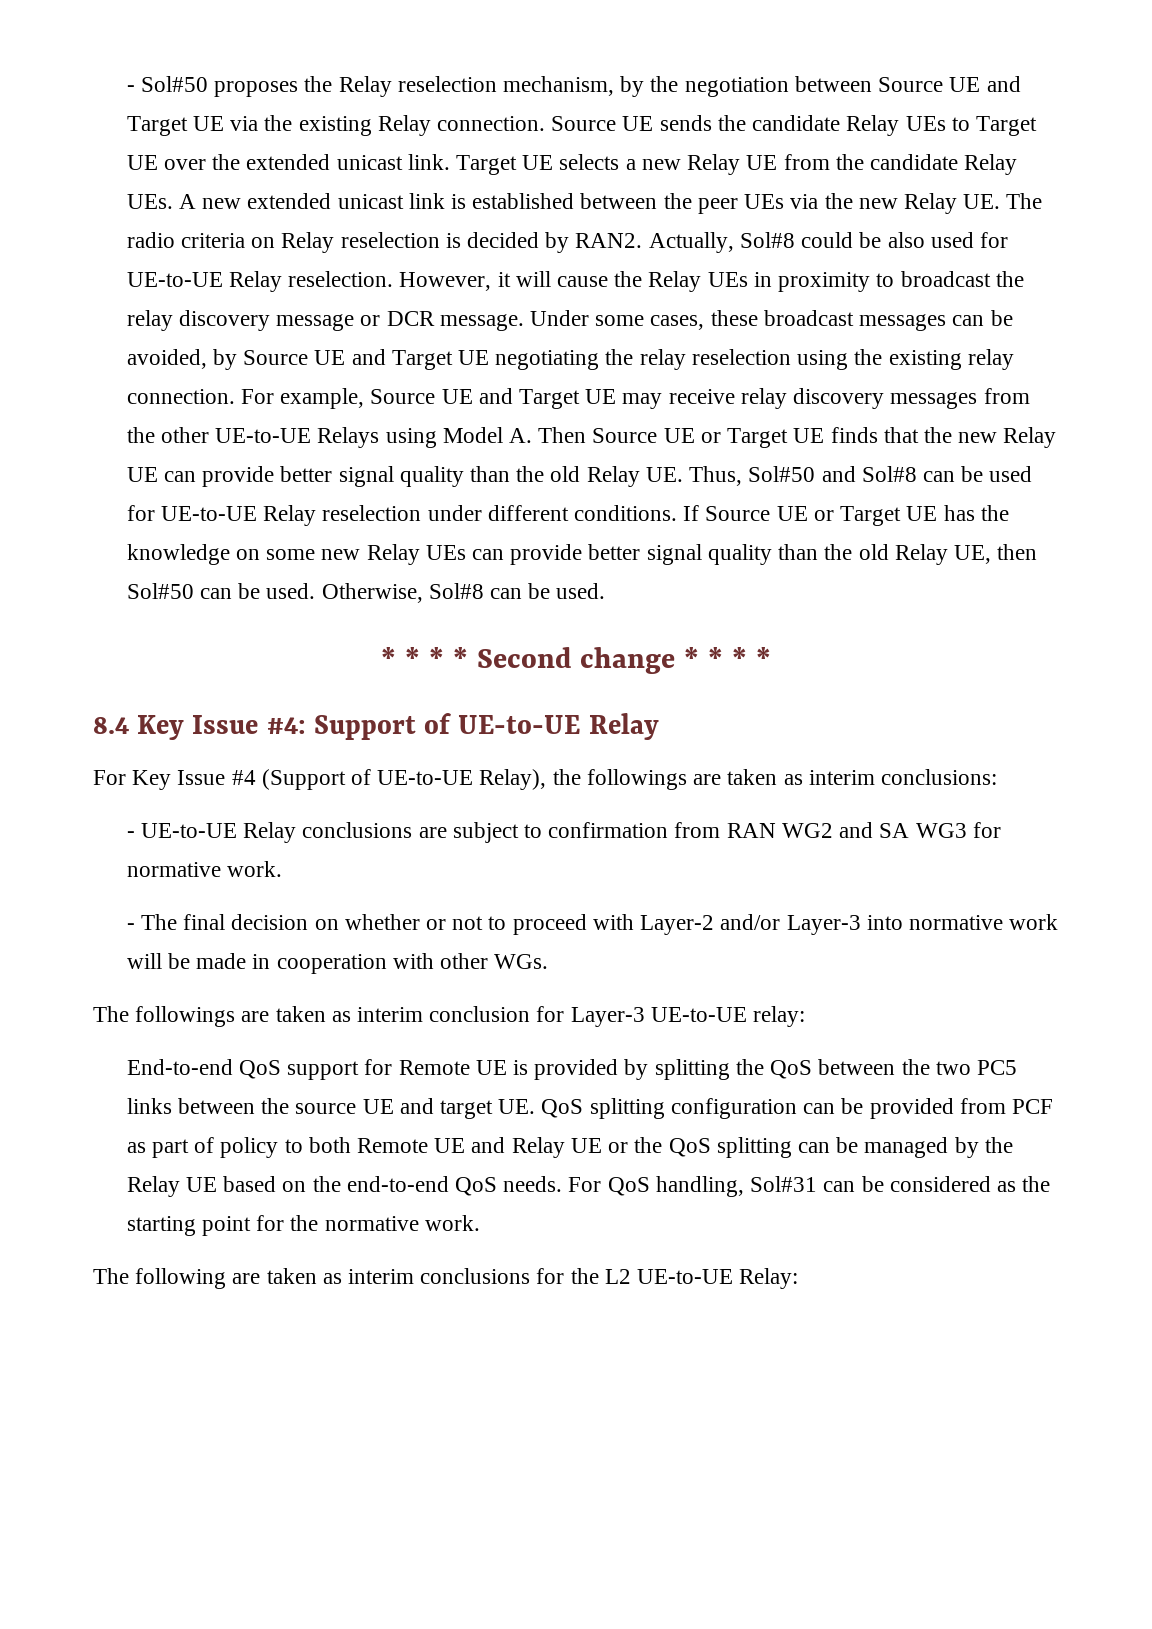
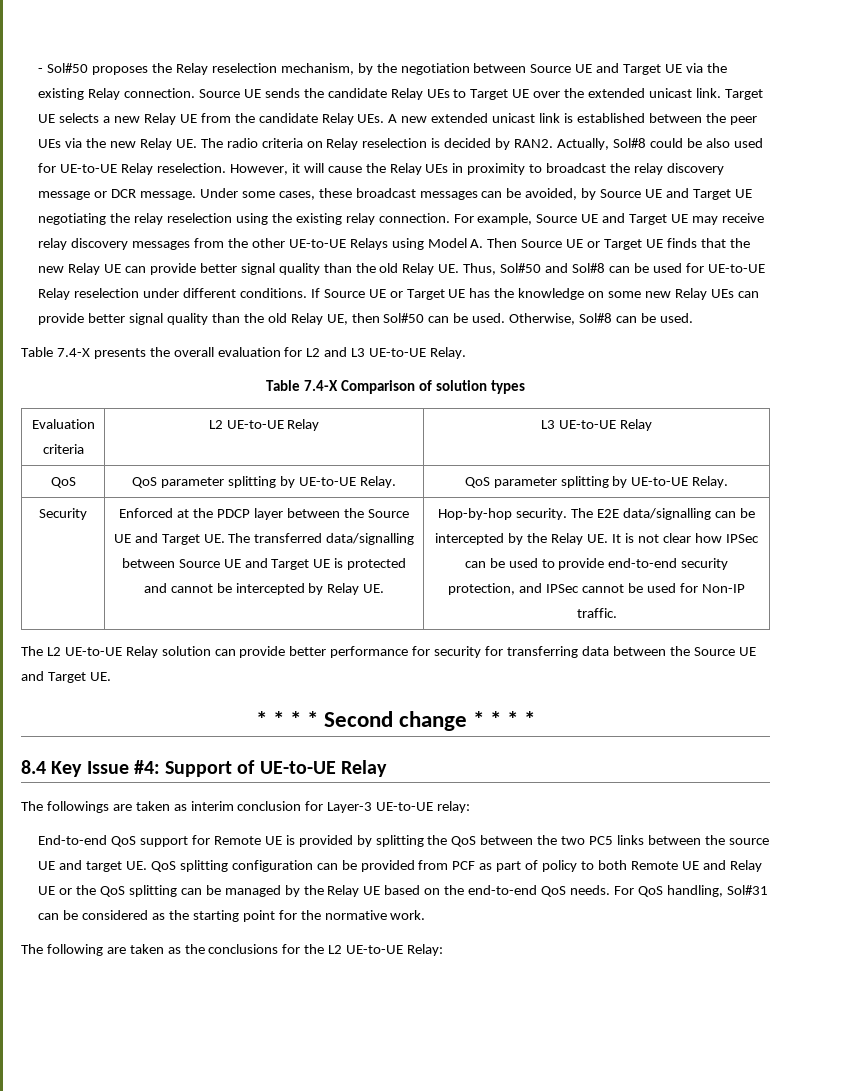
(606, 591) none -> [21,347,467,359] [266,380,525,394] [31,419,95,429] [42,444,84,454] [208,419,320,431] [541,419,652,431] [50,477,76,488] [132,476,396,488] [464,476,729,488] [39,508,87,520] [119,508,409,520] [113,533,415,545] [121,558,407,570] [143,583,385,595] [438,508,755,520] [435,533,759,545] [464,558,729,570] [448,583,745,595] [576,608,617,618] [21,646,756,658] [21,671,111,683] // Table 7.4-X presents the overall evaluation for L2 and L3 UE-to-UE Relay. // Table 7.4-X Comparison of solution types // Evaluation criteria | L2 UE-to-UE Relay | L3 UE-to-UE Relay // QoS | QoS parameter splitting by UE-to-UE Relay. | QoS parameter splitting by UE-to-UE Relay. // Security | Enforced at the PDCP layer between the Source UE and Target UE. The transferred data/signalling between Source UE and Target UE is protected and cannot be intercepted by Relay UE. | Hop-by-hop security. The E2E data/signalling can be intercepted by the Relay UE. It is not clear how IPSec can be used to provide end-to-end security protection, and IPSec cannot be used for Non-IP traffic. // The L2 UE-to-UE Relay solution can provide better performance for security for transferring data between the Source UE and Target UE.
[93,769,997,790] [126,822,1001,843] [126,861,282,877] [126,914,1059,935] [126,953,549,974] // For Key Issue #4 (Support of UE-to-UE Relay), the followings are taken as interim conclusions: // - UE-to-UE Relay conclusions are subject to confirmation from RAN WG2 and SA WG3 for normative work. // - The final decision on whether or not to proceed with Layer-2 and/or Layer-3 into normative work will be made in cooperation with other WGs. -> (387, 768) none
[348,1269,415,1284] interim -> [184,944,205,954] the

